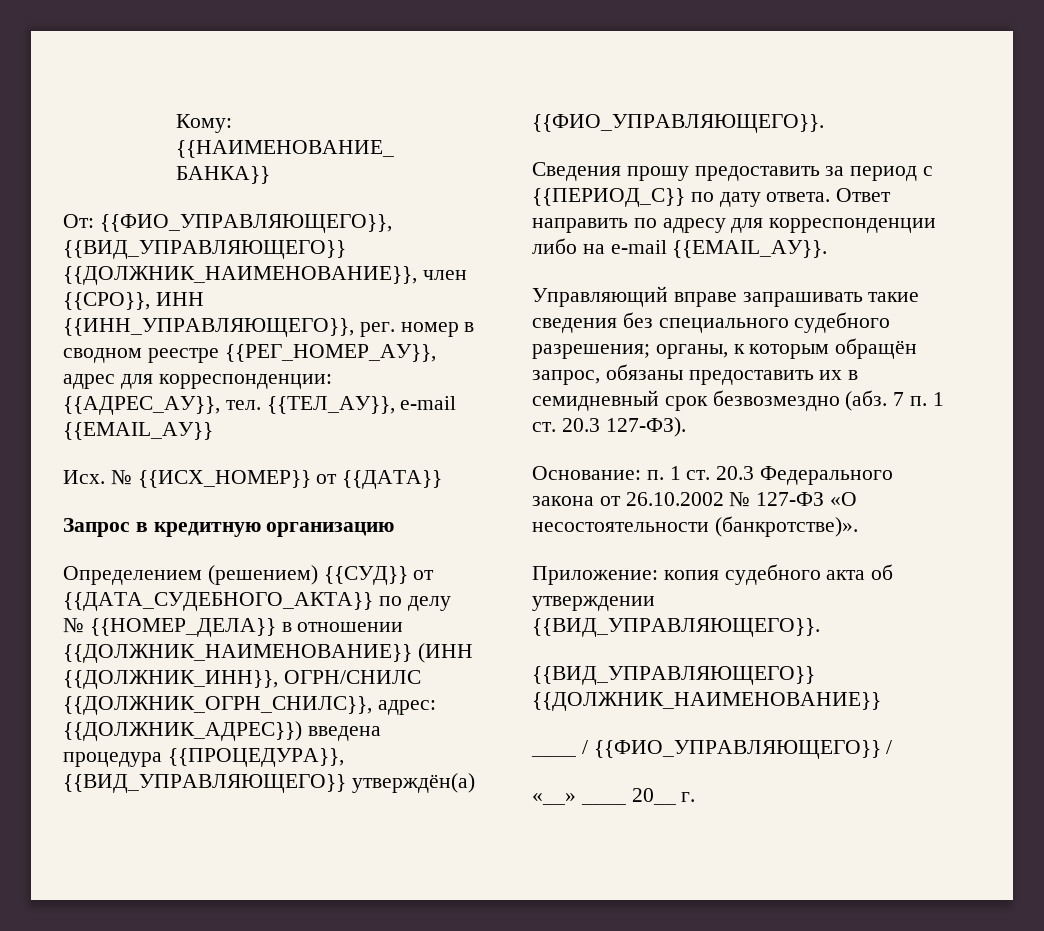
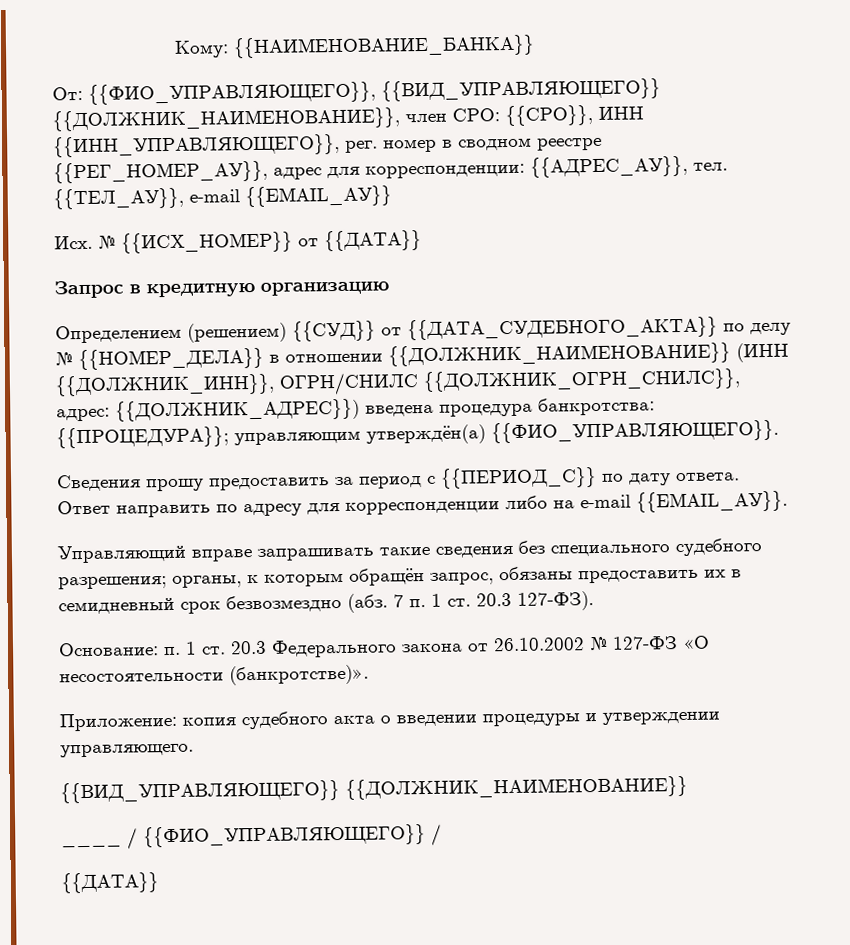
(467, 275) none -> [452,108,500,122] СРО:
[167,748,344,767] [63,774,346,793] {{ПРОЦЕДУРА}}, {{ВИД_УПРАВЛЯЮЩЕГО}} -> [538,397,655,416] [56,426,361,449] банкротства: {{ПРОЦЕДУРА}}; управляющим
[871,564,894,580] [532,596,655,611] [532,618,820,637] об утверждении {{ВИД_УПРАВЛЯЮЩЕГО}}. -> [380,711,720,727] [60,743,194,758] о введении процедуры и утверждении управляющего.
[532,788,696,805] «__» ____ 20__ г. -> [61,872,159,894] {{ДАТА}}

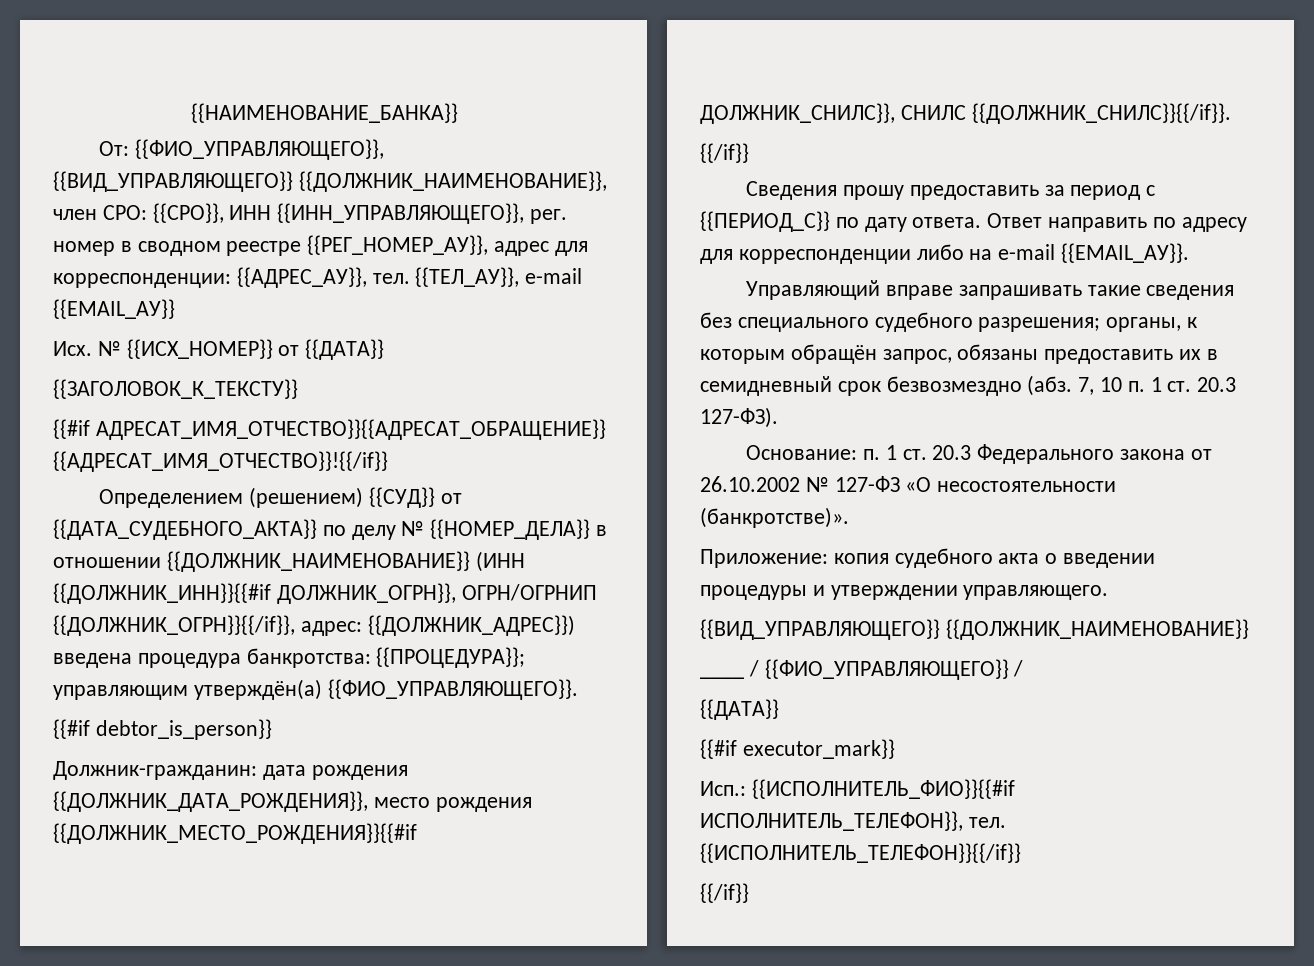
[173,40,229,58] Кому: -> (190, 113) none
[54,280,389,299] Запрос в кредитную организацию -> [53,379,298,399] [53,419,606,440] [53,451,388,472] {{ЗАГОЛОВОК_К_ТЕКСТУ}} // {{#if АДРЕСАТ_ИМЯ_ОТЧЕСТВО}}{{АДРЕСАТ_ОБРАЩЕНИЕ}} {{АДРЕСАТ_ИМЯ_ОТЧЕСТВО}}!{{/if}}
[55,368,741,397] {{ДОЛЖНИК_ИНН}}, ОГРН/СНИЛС {{ДОЛЖНИК_ОГРН_СНИЛС}}, -> [53,583,597,604] [53,615,295,636] {{ДОЛЖНИК_ИНН}}{{#if ДОЛЖНИК_ОГРН}}, ОГРН/ОГРНИП {{ДОЛЖНИК_ОГРН}}{{/if}},
(779, 431) none -> [53,719,272,740] [53,761,408,780] [53,791,532,812] [53,823,417,844] [700,103,1231,124] [700,143,749,163] // {{#if debtor_is_person}} // Должник-гражданин: дата рождения {{ДОЛЖНИК_ДАТА_РОЖДЕНИЯ}}, место рождения {{ДОЛЖНИК_МЕСТО_РОЖДЕНИЯ}}{{#if ДОЛЖНИК_СНИЛС}}, СНИЛС {{ДОЛЖНИК_СНИЛС}}{{/if}}. // {{/if}}
[393,594,404,608] 7 -> [1078,377,1123,395] 7, 10
(159, 883) none -> [700,739,895,759] [700,779,1015,799] [700,811,1006,831] [700,843,1021,863] [700,883,749,903] // {{#if executor_mark}} // Исп.: {{ИСПОЛНИТЕЛЬ_ФИО}}{{#if ИСПОЛНИТЕЛЬ_ТЕЛЕФОН}}, тел. {{ИСПОЛНИТЕЛЬ_ТЕЛЕФОН}}{{/if}} // {{/if}}

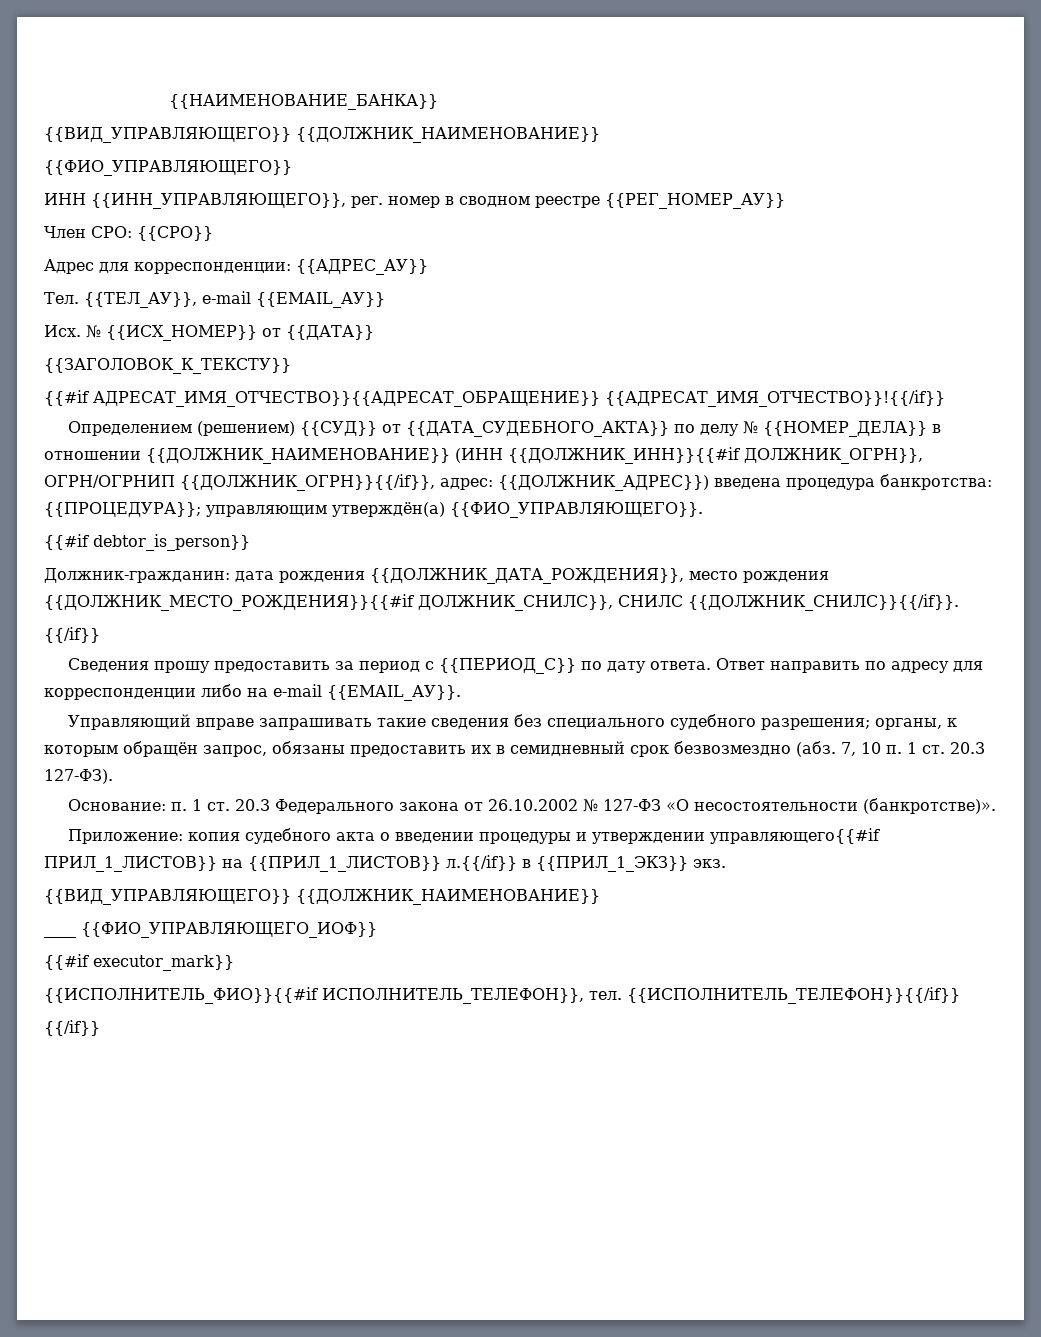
[99,139,384,160] [53,171,607,192] [53,203,224,223] От: {{ФИО_УПРАВЛЯЮЩЕГО}}, {{ВИД_УПРАВЛЯЮЩЕГО}} {{ДОЛЖНИК_НАИМЕНОВАНИЕ}}, член СРО: {{СРО}}, -> [44,127,600,143] [44,160,292,176] {{ВИД_УПРАВЛЯЮЩЕГО}} {{ДОЛЖНИК_НАИМЕНОВАНИЕ}} // {{ФИО_УПРАВЛЯЮЩЕГО}} //
[307,235,588,256] [53,267,410,288] {{РЕГ_НОМЕР_АУ}}, адрес для корреспонденции: {{АДРЕС_АУ}}, тел. -> [605,193,785,209] [44,226,213,241] [44,259,428,275] [44,292,79,304] {{РЕГ_НОМЕР_АУ}} // Член СРО: {{СРО}} // Адрес для корреспонденции: {{АДРЕС_АУ}} // Тел.
[963,585,1109,600] управляющего. -> [709,828,880,844] [44,855,726,872] управляющего{{#if ПРИЛ_1_ЛИСТОВ}} на {{ПРИЛ_1_ЛИСТОВ}} л.{{/if}} в {{ПРИЛ_1_ЭКЗ}} экз.
[748,659,1024,680] [700,699,779,720] / {{ФИО_УПРАВЛЯЮЩЕГО}} / // {{ДАТА}} -> [81,922,377,938] {{ФИО_УПРАВЛЯЮЩЕГО_ИОФ}}
[700,781,746,796] Исп.: -> (234, 963) none

